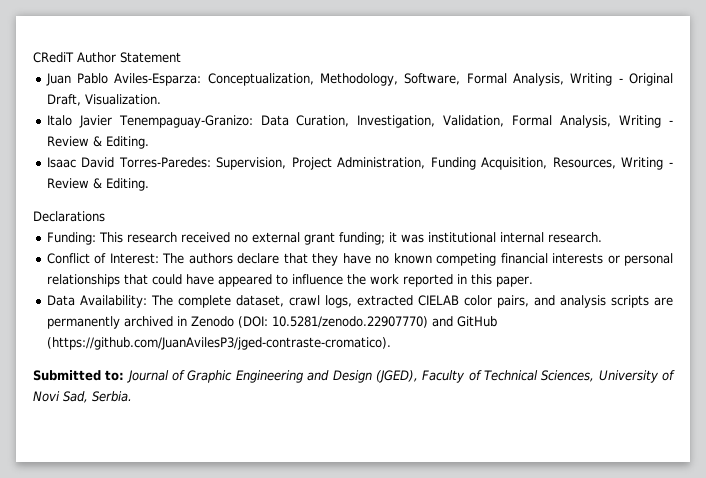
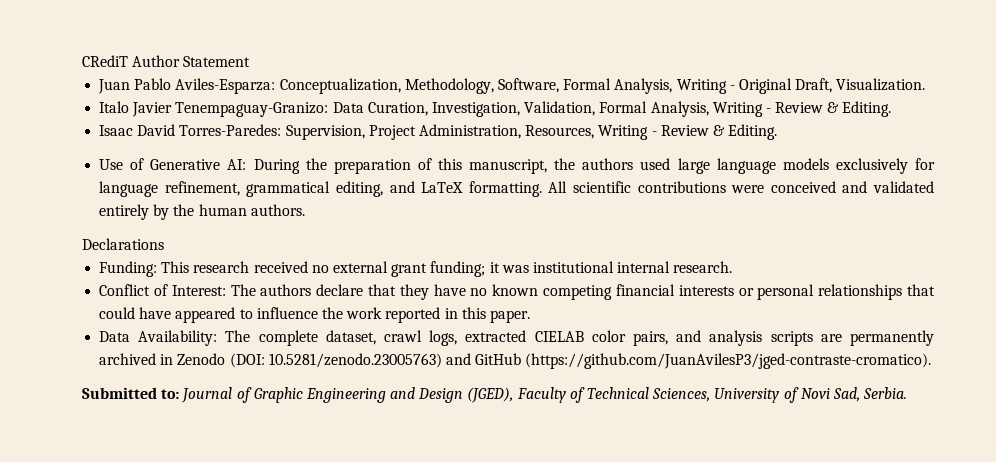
[430,157,548,170] Funding Acquisition, -> (521, 131) none
(149, 184) none -> [99,158,936,174] [99,181,934,197] [99,204,305,220] // Use of Generative AI: During the preparation of this manuscript, the authors used large language models exclusively for language refinement, grammatical editing, and LaTeX formatting. All scientific contributions were conceived and validated entirely by the human authors.
[271,316,428,328] 10.5281/zenodo.22907770) -> [268,353,442,368] 10.5281/zenodo.23005763)

